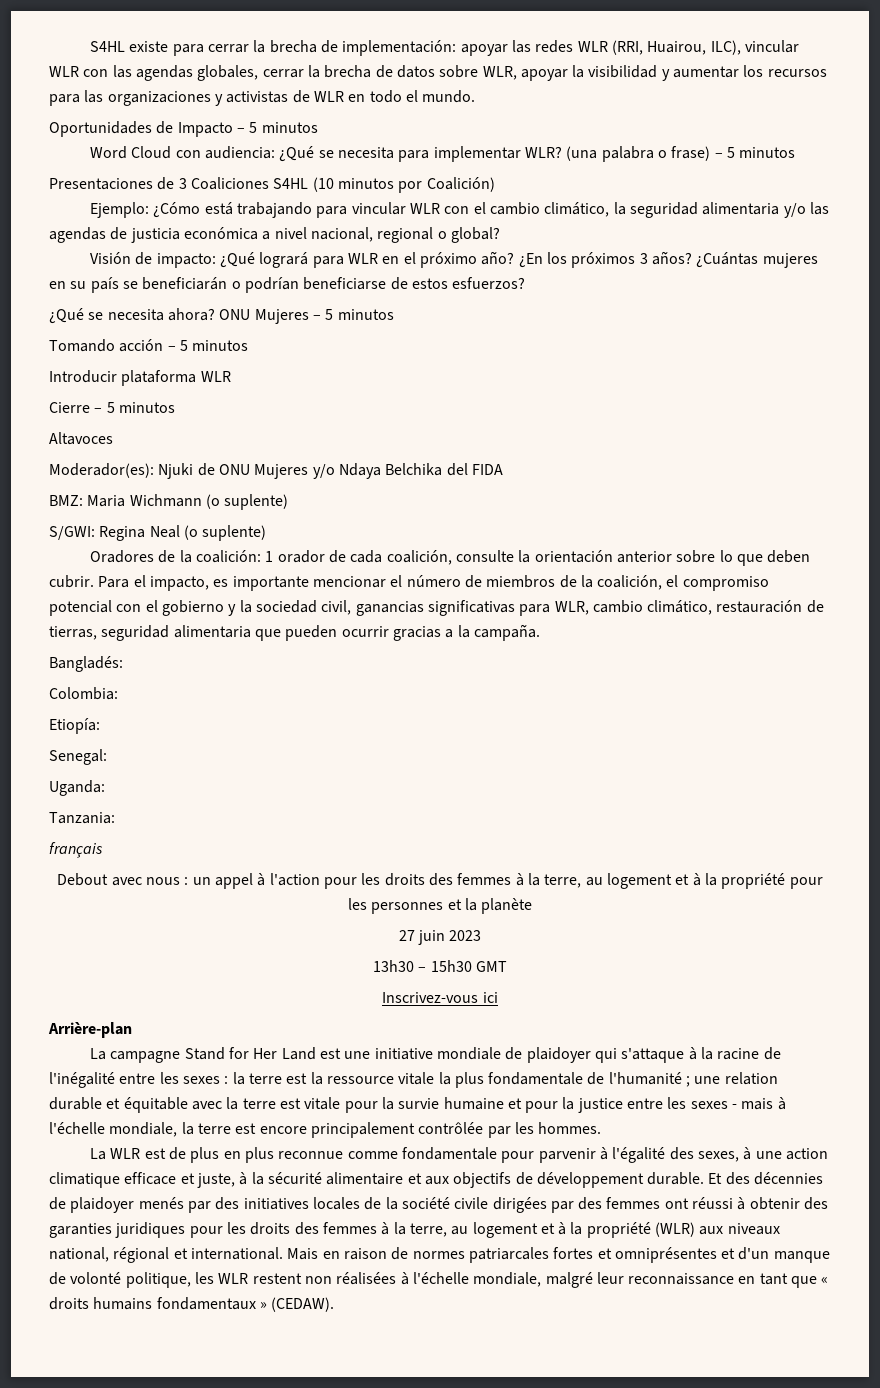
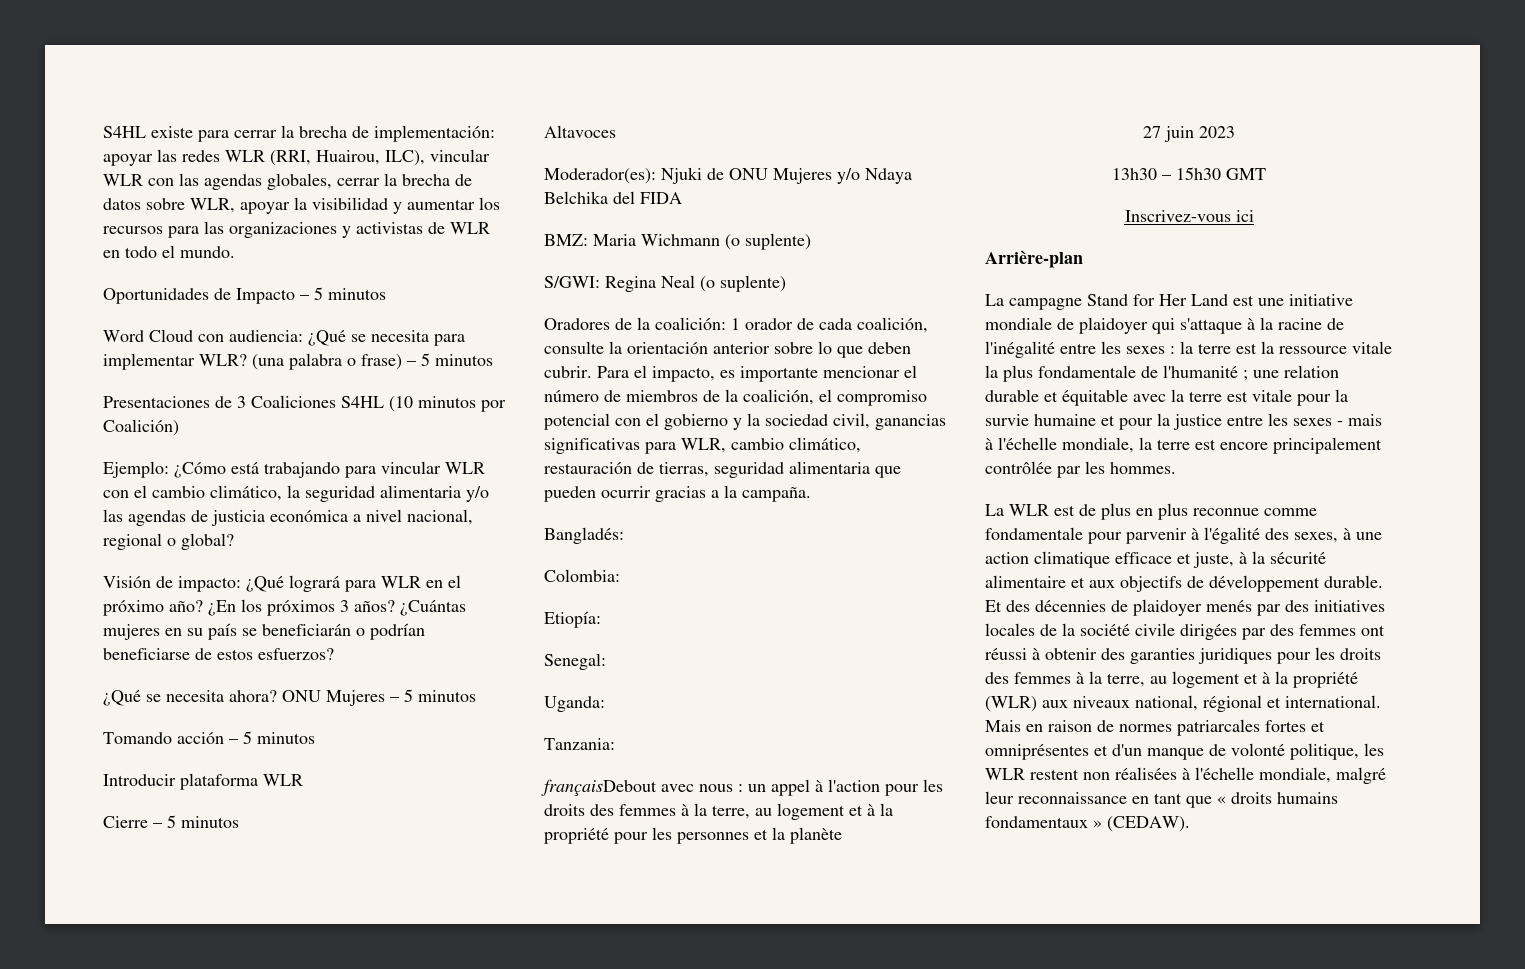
[49,842,103,858] [57,873,109,886] français // Debout -> [541,779,657,796] françaisDebout

